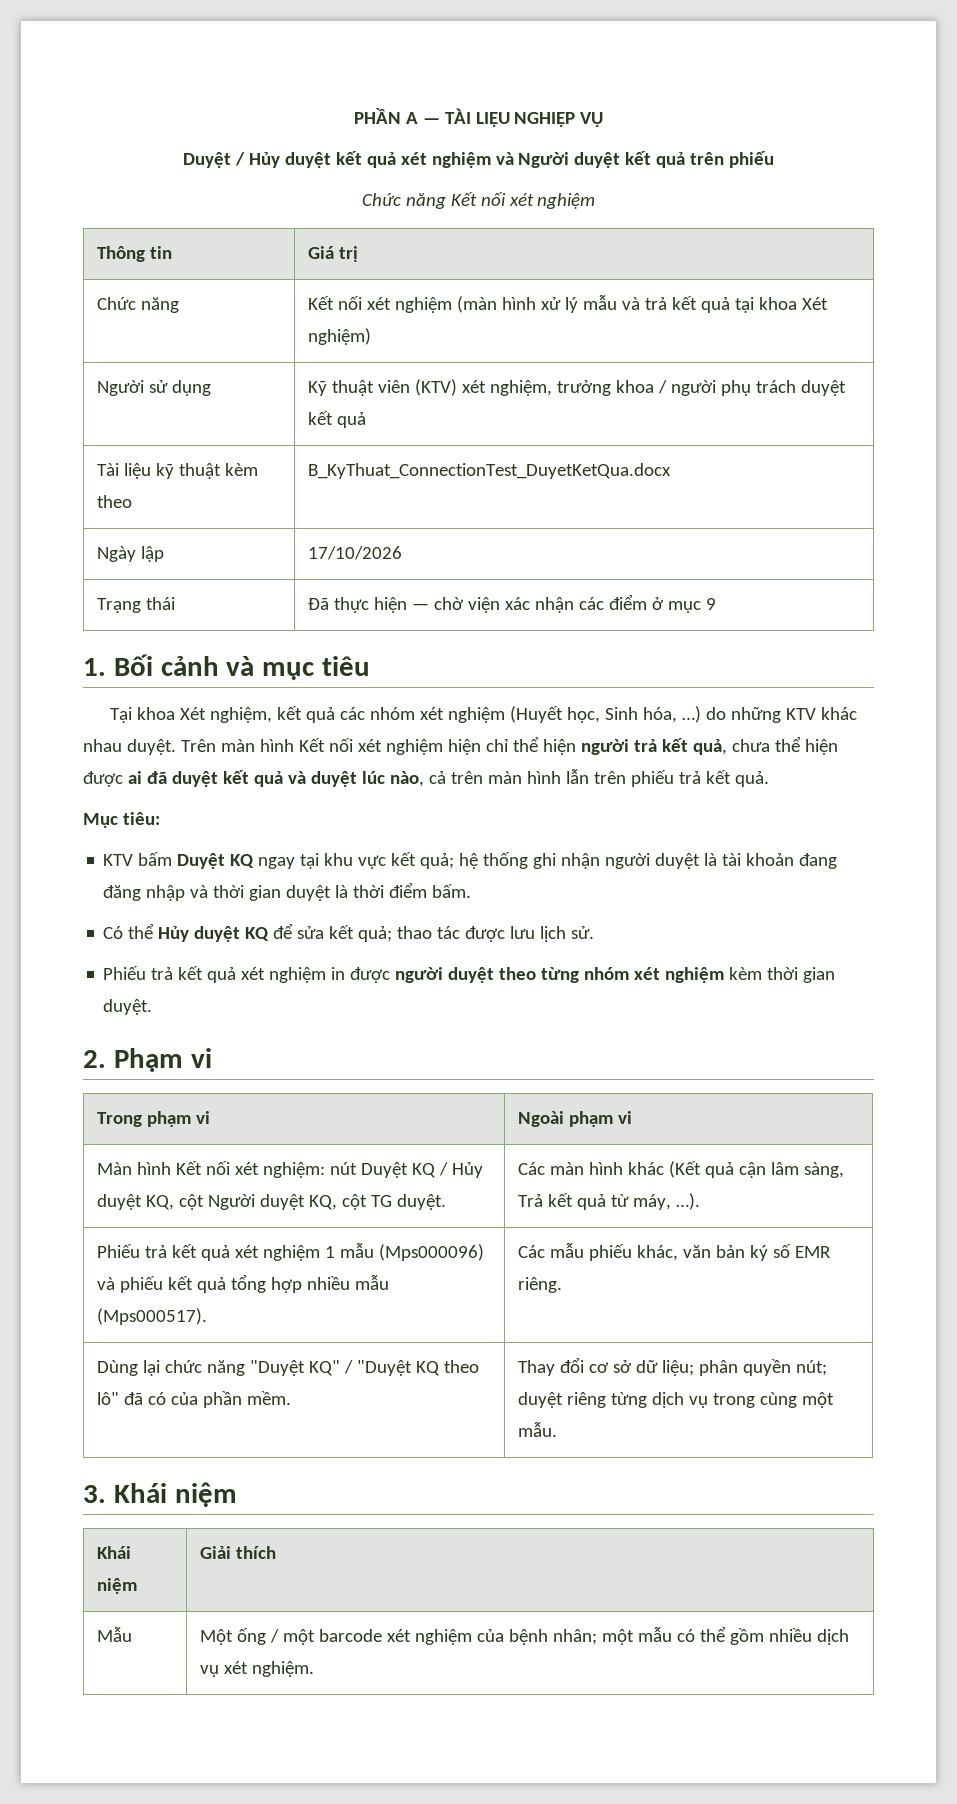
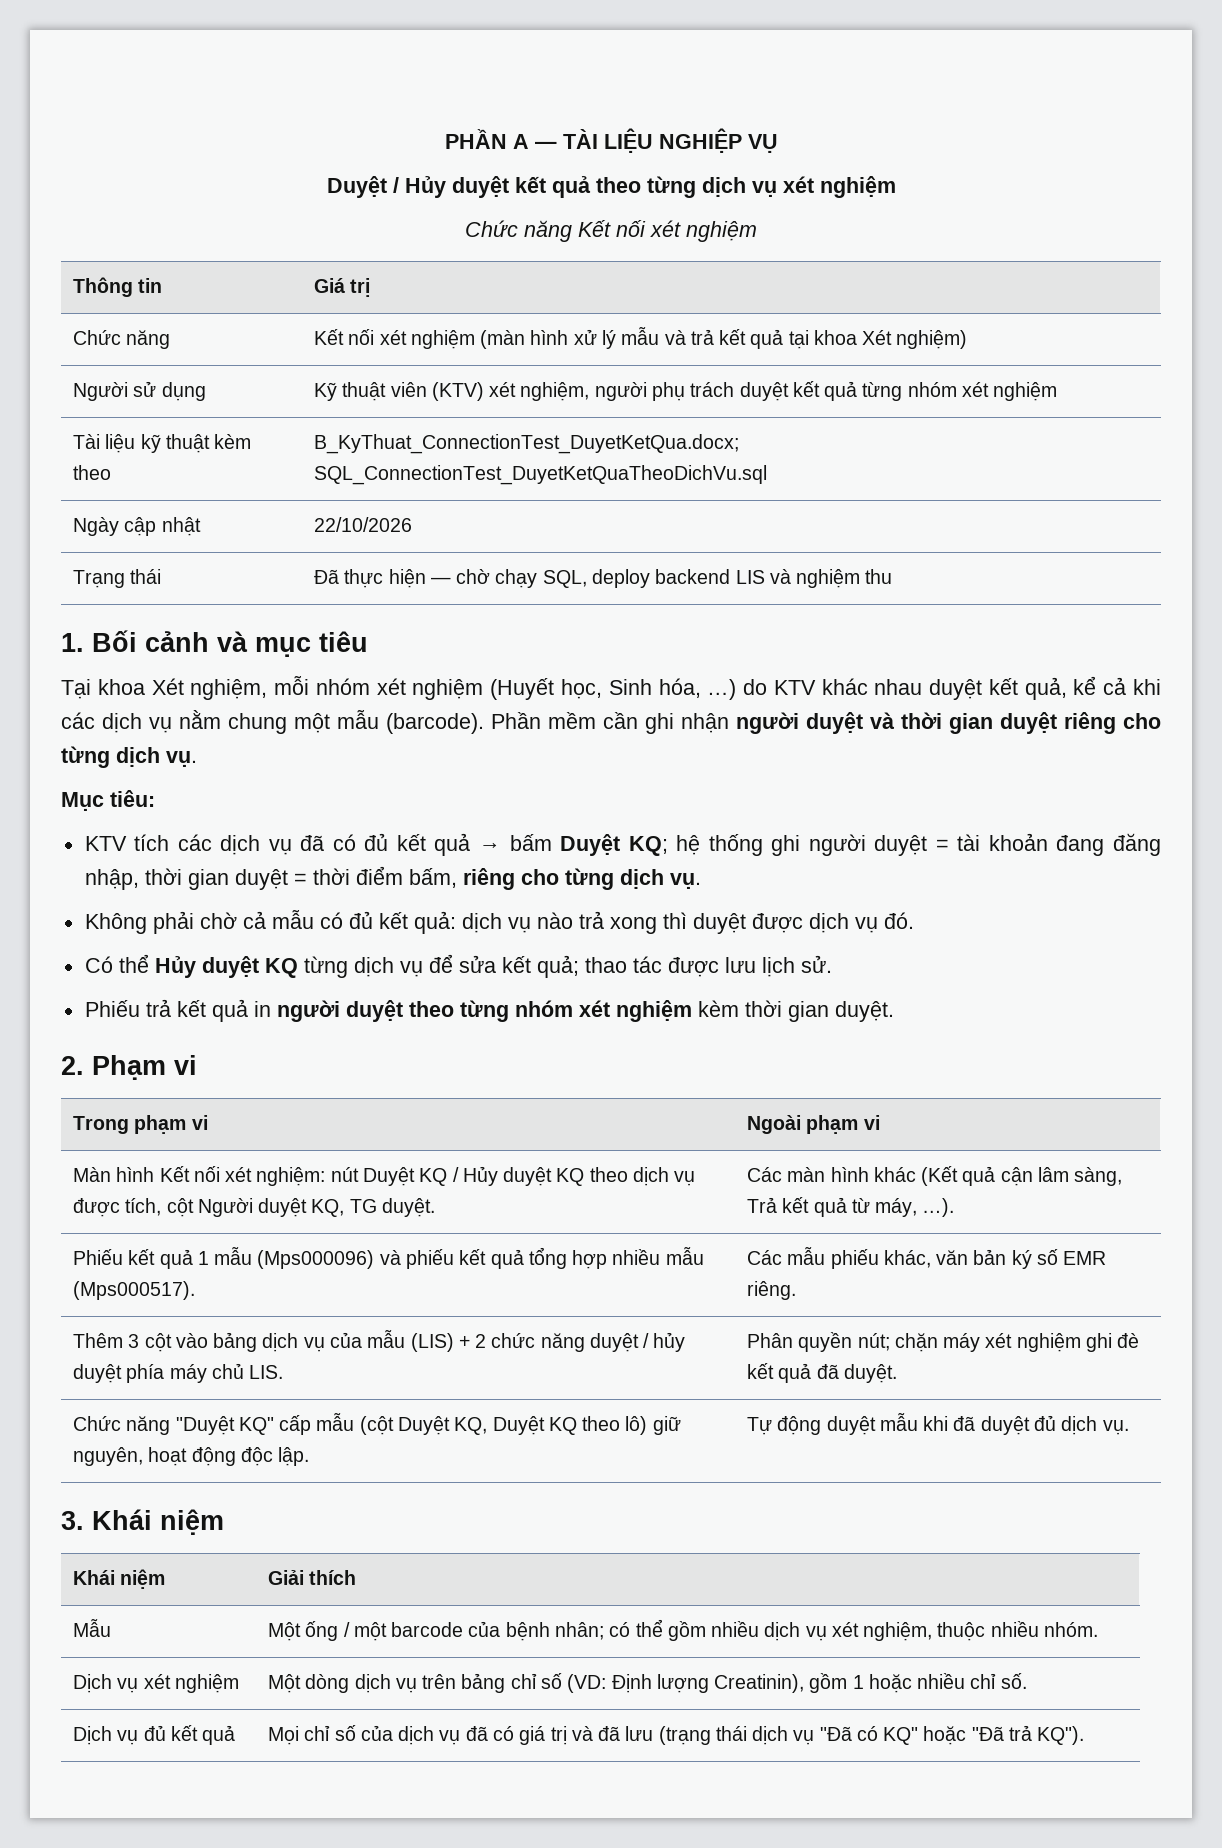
[400,151,775,168] xét nghiệm và Người duyệt kết quả trên phiếu -> [595,176,896,198] theo từng dịch vụ xét nghiệm
[557,380,668,396] trưởng khoa / -> (590, 391) none
(367, 420) none -> [862,382,1058,401] từng nhóm xét nghiệm
[308,463,672,479] B_KyThuat_ConnectionTest_DuyetKetQua.docx -> [314,434,740,454] [314,465,768,485] B_KyThuat_ConnectionTest_DuyetKetQua.docx; SQL_ConnectionTest_DuyetKetQuaTheoDichVu.sql
[141,546,165,562] [308,546,403,560] lập | 17/10/2026 -> [124,517,201,536] [314,517,413,532] cập nhật | 22/10/2026
[468,594,717,613] viện xác nhận các điểm ở mục 9 -> [495,569,893,588] chạy SQL, deploy backend LIS và nghiệm thu
[277,706,366,723] kết quả các -> [274,676,310,695] mỗi
[731,707,782,723] những -> (768, 687) none
[126,736,838,755] [83,769,769,787] [83,812,160,828] [103,852,455,869] duyệt. Trên màn hình Kết nối xét nghiệm hiện chỉ thể hiện người trả kết quả, chưa thể hiện được ai đã duyệt kết quả và duyệt lúc nào, cả trên màn hình lẫn trên phiếu trả kết quả. // Mục tiêu: // KTV bấm Duyệt KQ ngay tại khu vực kết quả; -> [929,676,1161,700] [61,710,1161,734] [61,746,197,768] [61,790,155,811] [84,833,668,856] duyệt kết quả, kể cả khi các dịch vụ nằm chung một mẫu (barcode). Phần mềm cần ghi nhận người duyệt và thời gian duyệt riêng cho từng dịch vụ. // Mục tiêu: // KTV tích các dịch vụ đã có đủ kết quả → bấm Duyệt KQ;
[561,853,718,869] nhận người duyệt là -> [808,834,949,856] người duyệt =
[146,885,349,901] nhập và thời gian duyệt là -> [84,868,307,890] nhập, thời gian duyệt =
[432,884,472,898] bấm. -> [408,868,701,890] [84,910,914,934] bấm, riêng cho từng dịch vụ. // Không phải chờ cả mẫu có đủ kết quả: dịch vụ nào trả xong thì duyệt được dịch vụ đó.
(270, 934) none -> [303,956,423,978] từng dịch vụ
[241,967,391,983] xét nghiệm in được -> [253,1001,271,1017] in
[146,1195,175,1210] KQ, -> [556,1167,696,1186] [73,1198,162,1217] KQ theo dịch vụ được tích,
[342,1194,368,1210] cột -> (345, 1208) none
[145,1244,321,1261] trả kết quả xét nghiệm -> [128,1249,193,1269] kết quả
[97,1360,480,1376] [97,1391,292,1408] [518,1357,828,1376] [518,1392,835,1408] [518,1422,558,1437] Dùng lại chức năng "Duyệt KQ" / "Duyệt KQ theo lô" đã có của phần mềm. | Thay đổi cơ sở dữ liệu; phân quyền nút; duyệt riêng từng dịch vụ trong cùng một mẫu. -> [73,1330,686,1352] [73,1363,284,1383] [747,1332,1140,1352] [747,1363,897,1383] [73,1413,681,1435] [73,1447,310,1466] [747,1413,1129,1435] Thêm 3 cột vào bảng dịch vụ của mẫu (LIS) + 2 chức năng duyệt / hủy duyệt phía máy chủ LIS. | Phân quyền nút; chặn máy xét nghiệm ghi đè kết quả đã duyệt. // Chức năng "Duyệt KQ" cấp mẫu (cột Duyệt KQ, Duyệt KQ theo lô) giữ nguyên, hoạt động độc lập. | Tự động duyệt mẫu khi đã duyệt đủ dịch vụ.
[387,1629,473,1645] xét nghiệm -> (464, 1629) none
[602,1627,673,1645] một mẫu -> (605, 1631) none
[252,1661,315,1677] nghiệm. -> [863,1621,1098,1641] [73,1674,239,1693] [268,1673,1027,1693] [73,1725,236,1745] [268,1725,1085,1745] nghiệm, thuộc nhiều nhóm. // Dịch vụ xét nghiệm | Một dòng dịch vụ trên bảng chỉ số (VD: Định lượng Creatinin), gồm 1 hoặc nhiều chỉ số. // Dịch vụ đủ kết quả | Mọi chỉ số của dịch vụ đã có giá trị và đã lưu (trạng thái dịch vụ "Đã có KQ" hoặc "Đã trả KQ").

